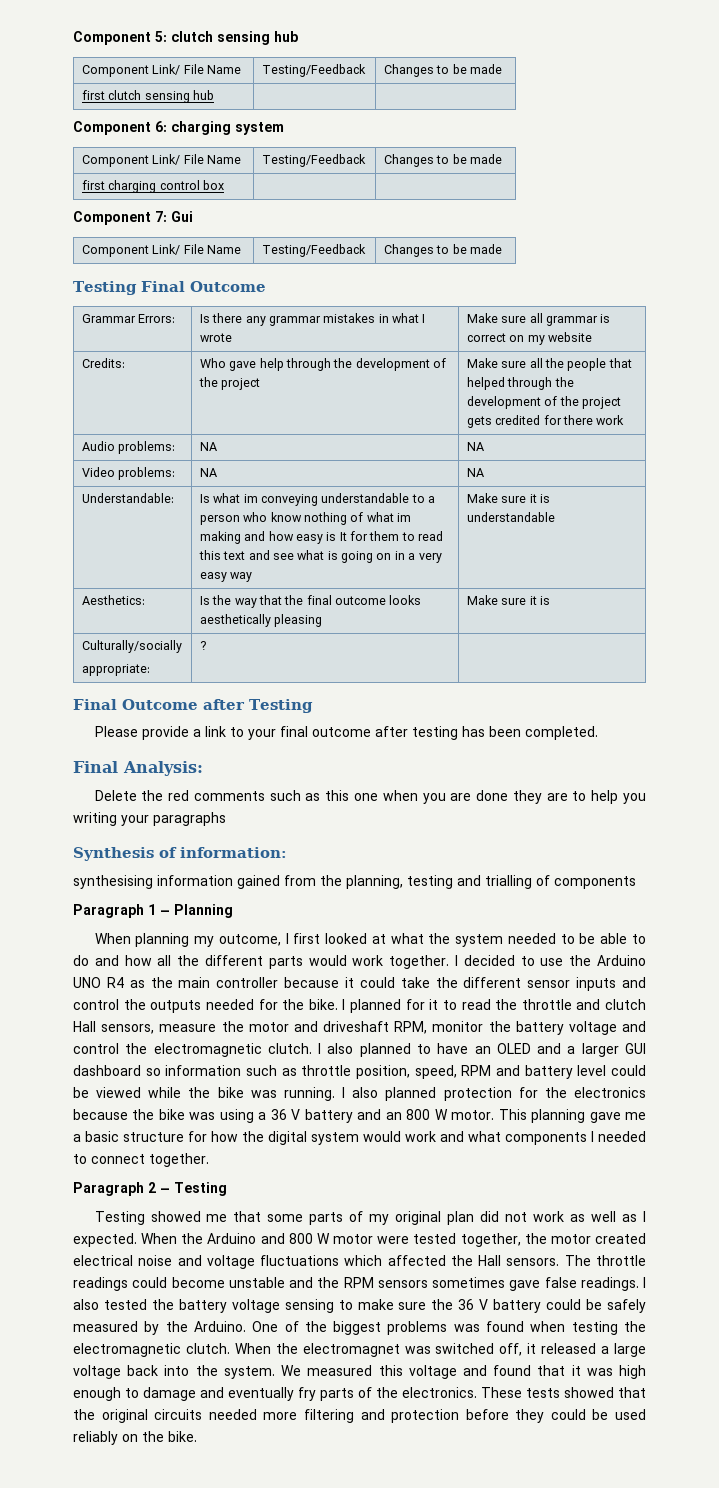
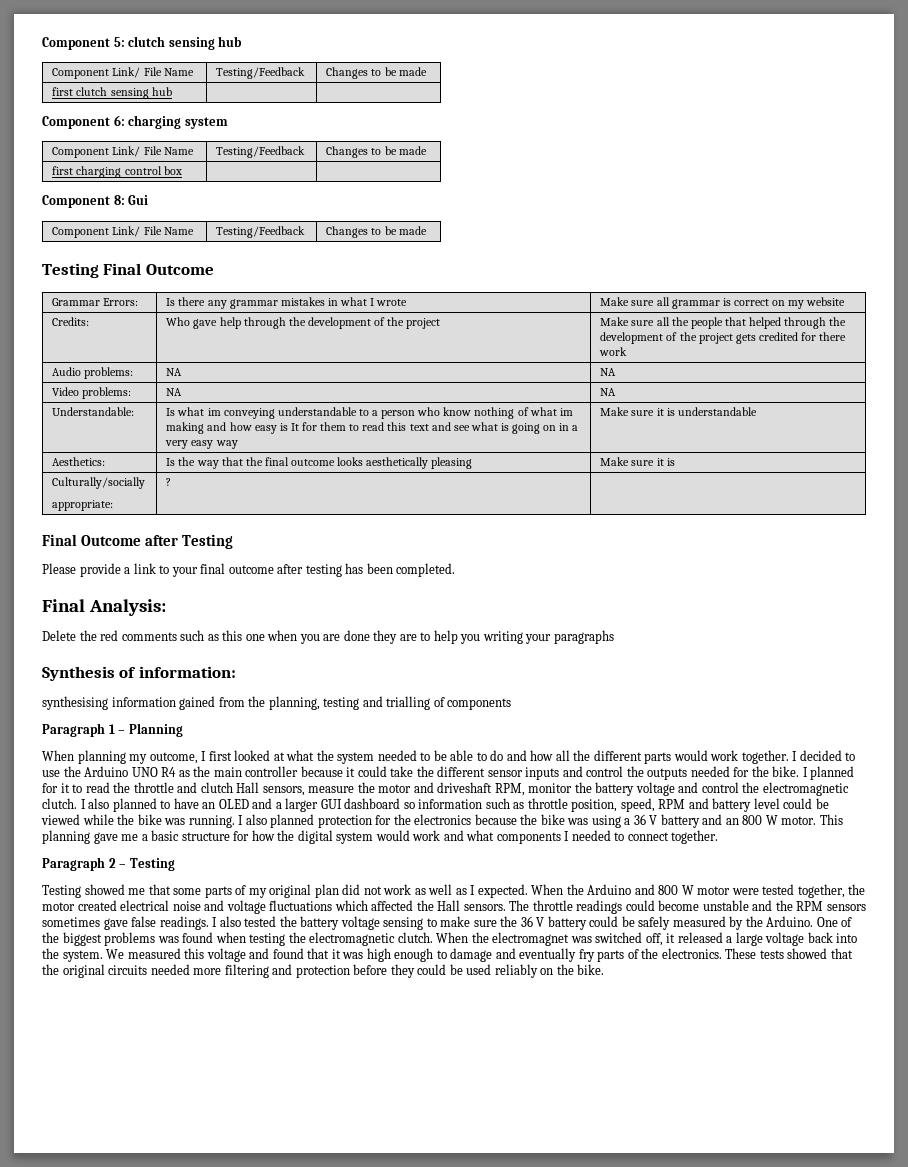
[155,211,167,222] 7: -> [113,195,125,205] 8:

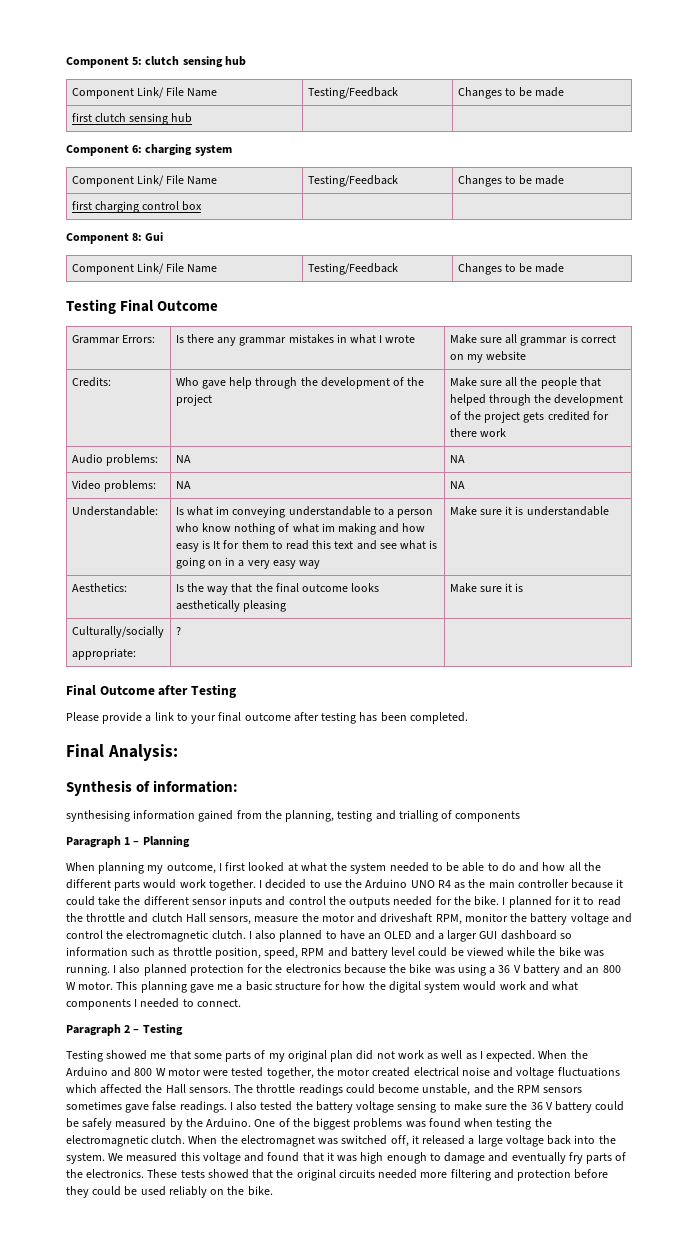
[42,630,614,644] // Delete the red comments such as this one when you are done they are to help you writing your paragraphs -> (178, 752) none
[627,830,719,844] connect together. -> [196,999,241,1007] connect.
[702,900,749,911] unstable -> [422,1084,471,1096] unstable,

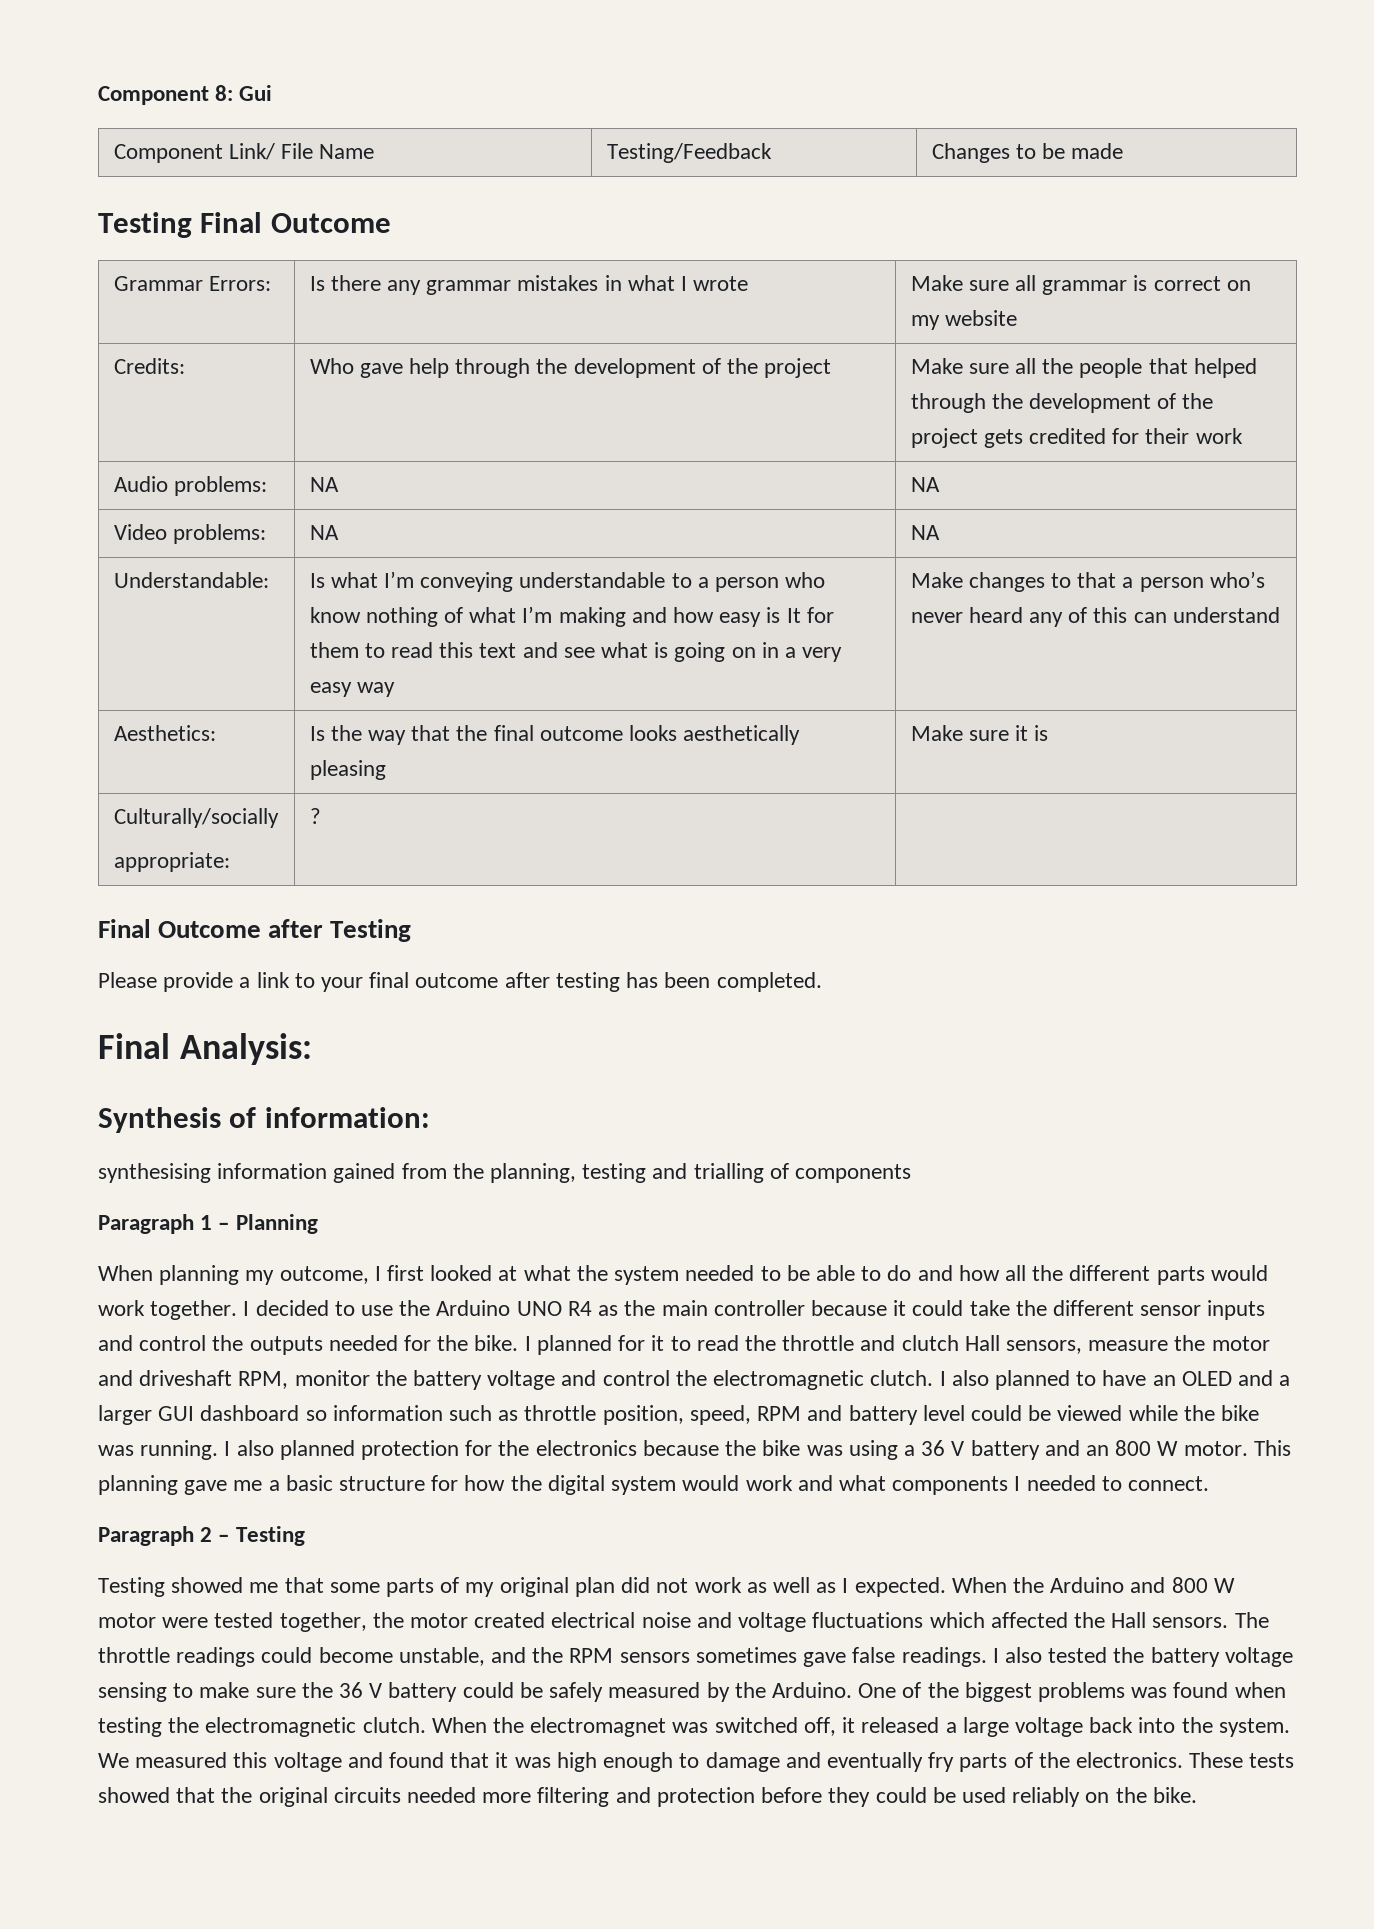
[66,56,246,68] [71,87,218,99] [307,87,398,99] [457,87,565,99] [71,113,193,125] [66,144,232,156] [71,175,218,187] [307,175,398,187] [457,175,565,187] [71,201,203,213] [66,233,129,244] Component 5: clutch sensing hub // Component Link/ File Name | Testing/Feedback | Changes to be made // first clutch sensing hub | | // Component 6: charging system // Component Link/ File Name | Testing/Feedback | Changes to be made // first charging control box | | // Component -> [98,86,209,105] Component
[449,428,477,437] there -> [1145,428,1190,444] their
[216,506,230,515] im -> [383,571,414,588] I’m
[321,523,335,532] im -> [522,606,553,623] I’m
[479,506,609,516] sure it is understandable -> [968,571,1265,592] [910,607,1280,627] changes to that a person who’s never heard any of this can understand

